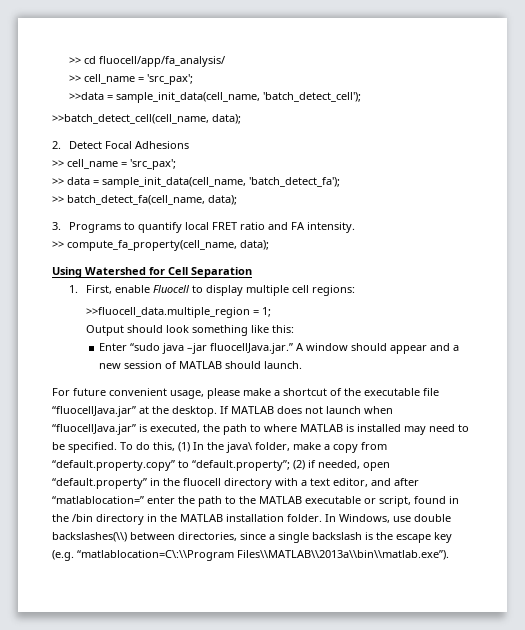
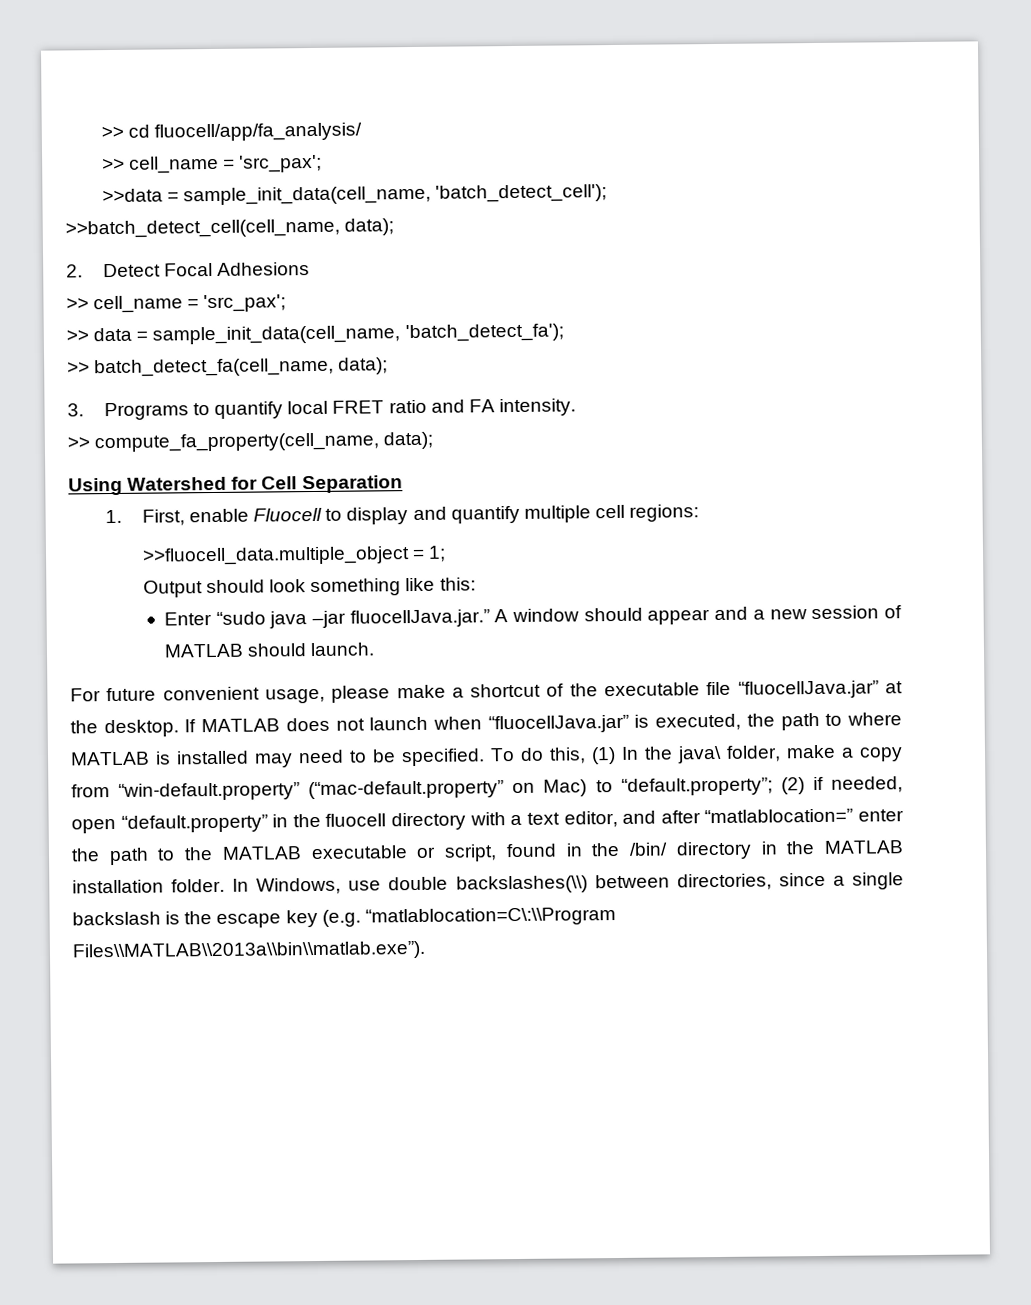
(244, 290) none -> [412,505,520,524] and quantify
[86,307,251,318] >>fluocell_data.multiple_region -> [141,546,410,566] >>fluocell_data.multiple_object
[52,460,175,471] “default.property.copy” -> [118,779,588,801] “win-default.property” (“mac-default.property” on Mac)
[72,514,93,522] /bin -> [629,842,669,856] /bin/

